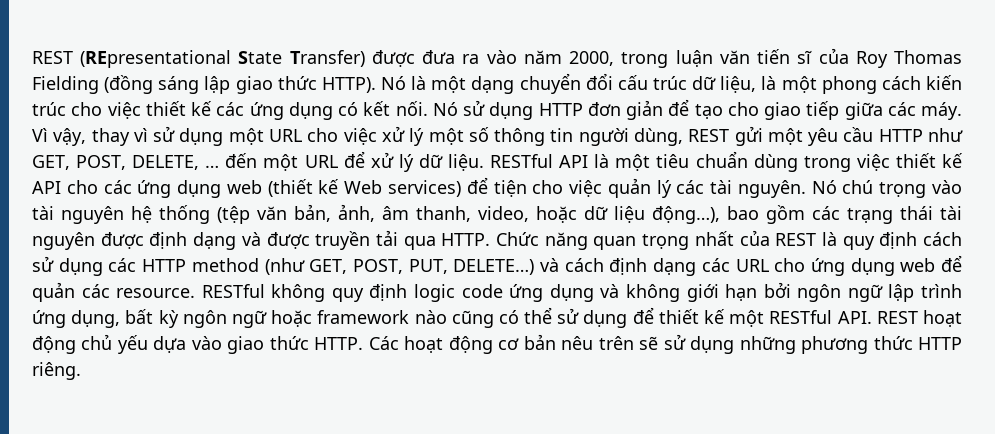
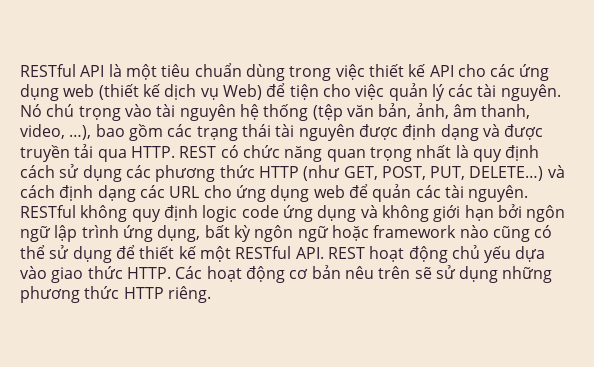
[32,48,963,68] [32,73,962,94] [32,99,962,120] [32,126,963,146] [32,151,484,172] REST (REpresentational State Transfer) được đưa ra vào năm 2000, trong luận văn tiến sĩ của Roy Thomas Fielding (đồng sáng lập giao thức HTTP). Nó là một dạng chuyển đổi cấu trúc dữ liệu, là một phong cách kiến trúc cho việc thiết kế các ứng dụng có kết nối. Nó sử dụng HTTP đơn giản để tạo cho giao tiếp giữa các máy. Vì vậy, thay vì sử dụng một URL cho việc xử lý một số thông tin người dùng, REST gửi một yêu cầu HTTP như GET, POST, DELETE, … đến một URL để xử lý dữ liệu. -> (20, 70) none
[344,180,461,197] Web services) -> [164,84,262,100] dịch vụ Web)
[536,206,720,224] hoặc dữ liệu động…), -> [69,125,92,140] …),
[495,232,539,246] Chức -> [179,145,280,158] REST có chức
[739,230,817,246] của REST -> (452, 151) none
[142,258,259,272] HTTP method -> [155,165,299,182] phương thức HTTP
[116,288,196,298] resource. -> [444,185,529,202] tài nguyên.

